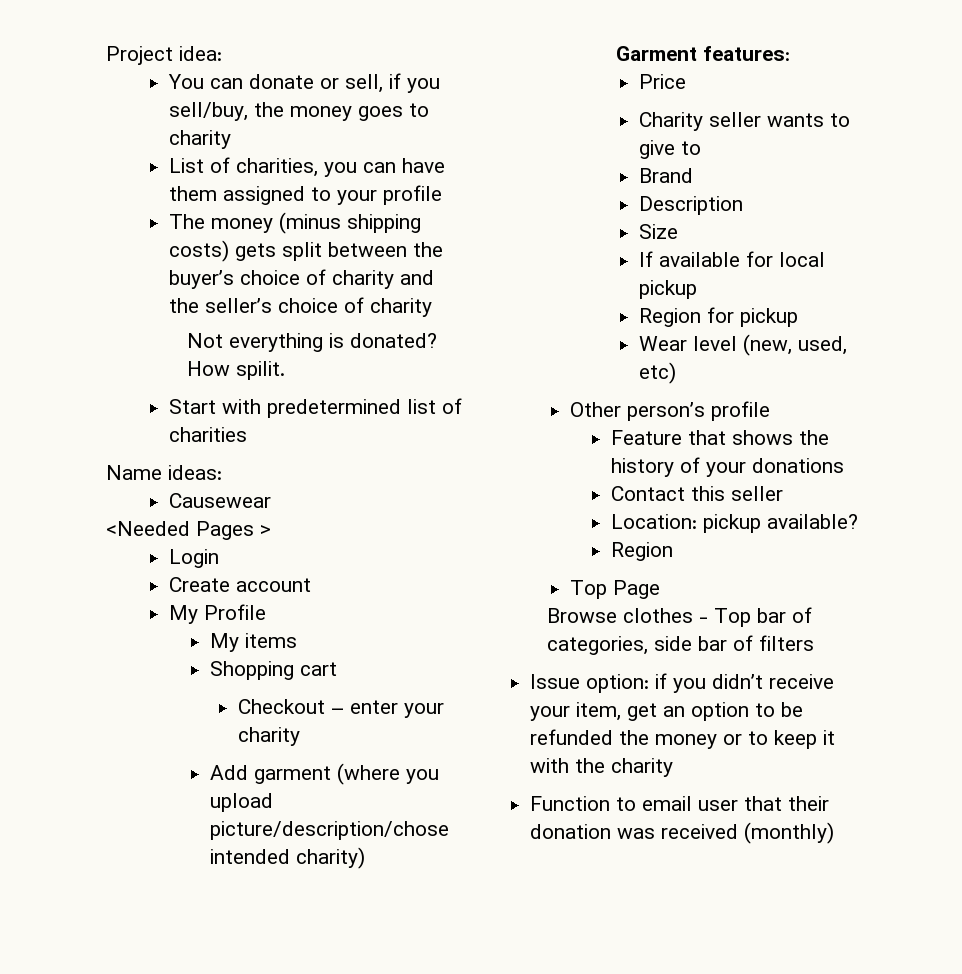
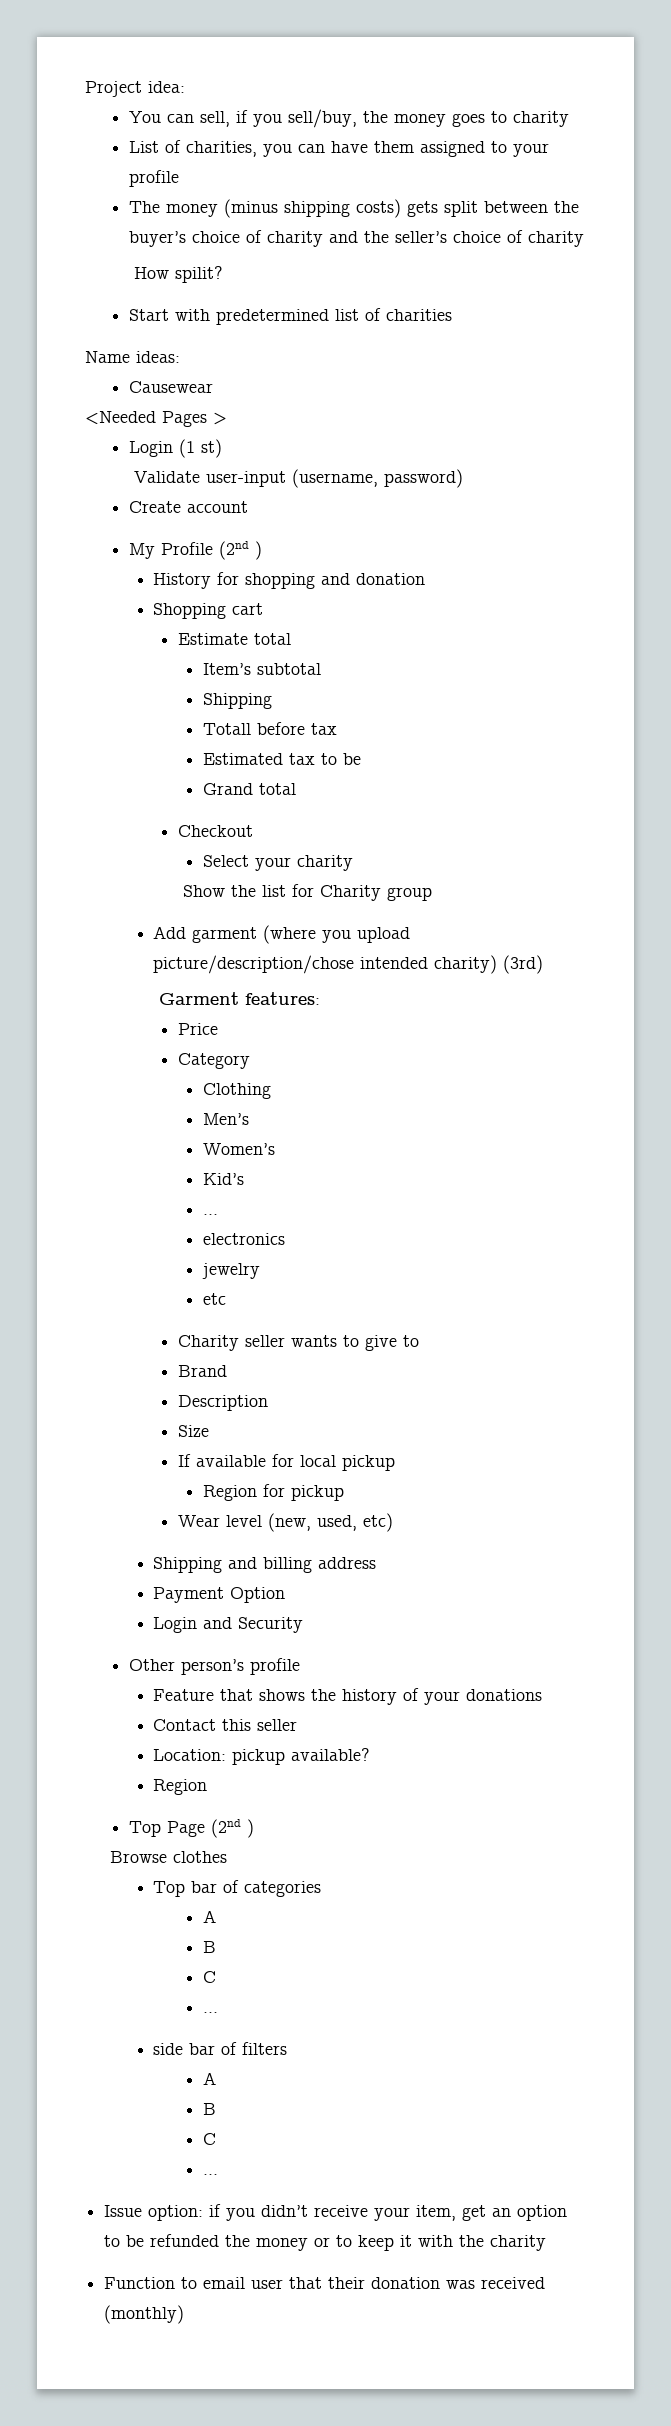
[249,74,340,89] donate or -> (194, 118) none
[186,333,437,352] [186,361,285,380] Not everything is donated? How spilit. -> [134,266,224,283] How spilit?
[169,577,312,592] [169,604,267,624] [209,633,297,652] [209,661,337,680] // Create account // My Profile // My items // Shopping cart -> [178,439,222,458] [134,469,464,488] [128,501,248,513] [128,541,262,560] [153,572,426,589] [153,603,264,619] [178,633,292,645] [202,663,321,675] [202,693,272,709] [202,722,337,735] [202,753,361,765] [202,783,296,795] (1 st) // Validate user-input (username, password) // Create account // My Profile (2nd ) // History for shopping and donation // Shopping cart // Estimate total // Item’s subtotal // Shipping // Totall before tax // Estimated tax to be // Grand total
[330,700,398,714] – enter -> [202,855,249,867] // Select
(300, 736) none -> [183,884,433,901] // Show the list for Charity group
(365, 858) none -> [503,955,544,974] (3rd)
(686, 81) none -> [178,1053,251,1069] [202,1083,271,1099] [202,1113,249,1125] [202,1143,275,1155] [202,1173,244,1185] [202,1214,218,1215] [202,1233,285,1245] [201,1263,260,1279] [202,1293,226,1305] // Category // Clothing // Men’s // Women’s // Kid’s // … // electronics // jewelry // etc
(676, 373) none -> [153,1557,377,1573] [153,1587,286,1603] [153,1617,304,1633] // Shipping and billing address // Payment Option // Login and Security
(661, 589) none -> [210,1819,254,1838] (2nd )
[699,617,709,623] - -> (227, 1857) //
[547,636,649,655] categories, -> [244,1881,322,1897] [202,1910,216,1923] [202,1941,216,1953] [202,1971,216,1983] [202,2012,218,2013] categories // A // B // C // … //
(815, 643) none -> [202,2072,216,2085] [202,2103,216,2115] [202,2133,216,2145] [202,2174,218,2175] // A // B // C // …

